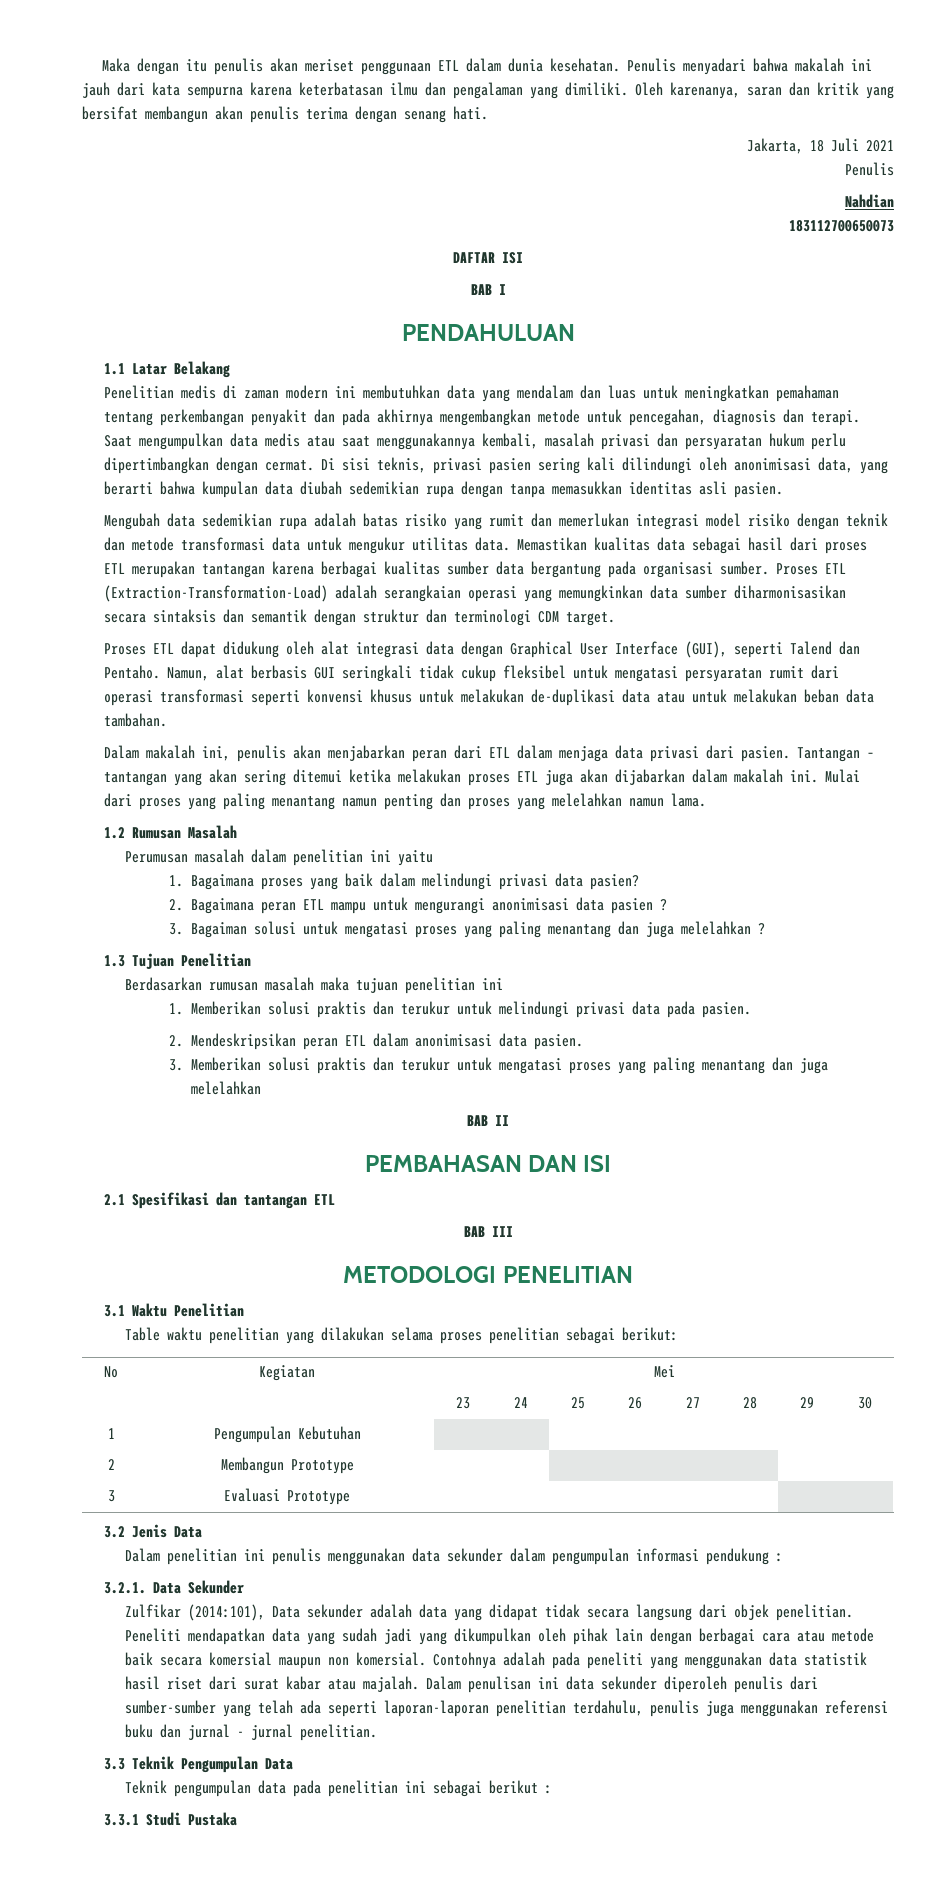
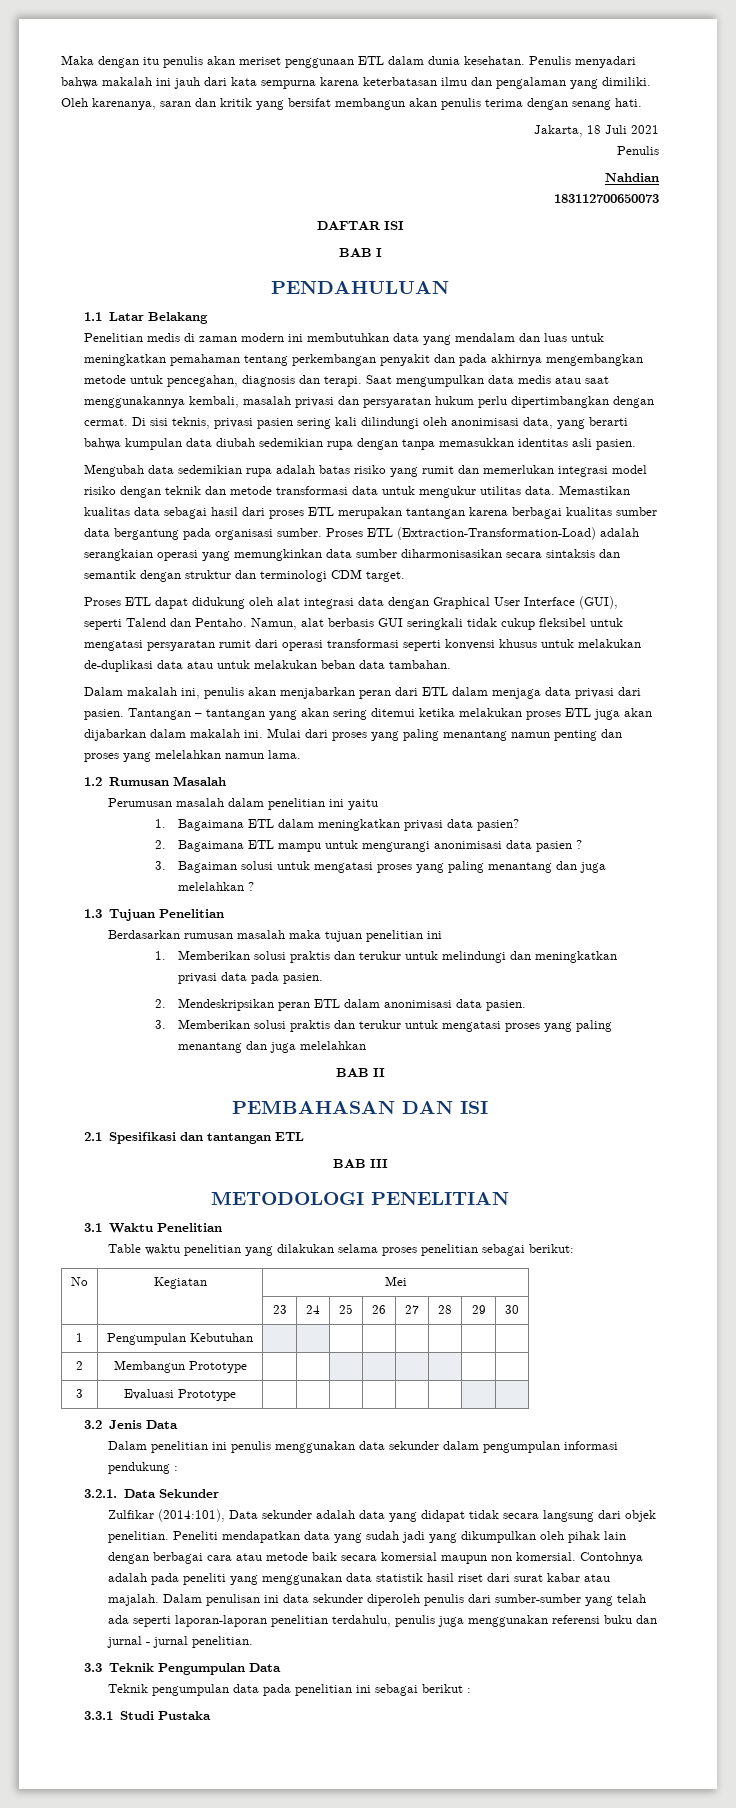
[260,873,492,890] proses yang baik dalam melindungi -> [247,819,400,831] ETL dalam meningkatkan
[260,902,296,914] peran -> (244, 846) none
(569, 1009) none -> [509,951,617,963] dan meningkatkan

